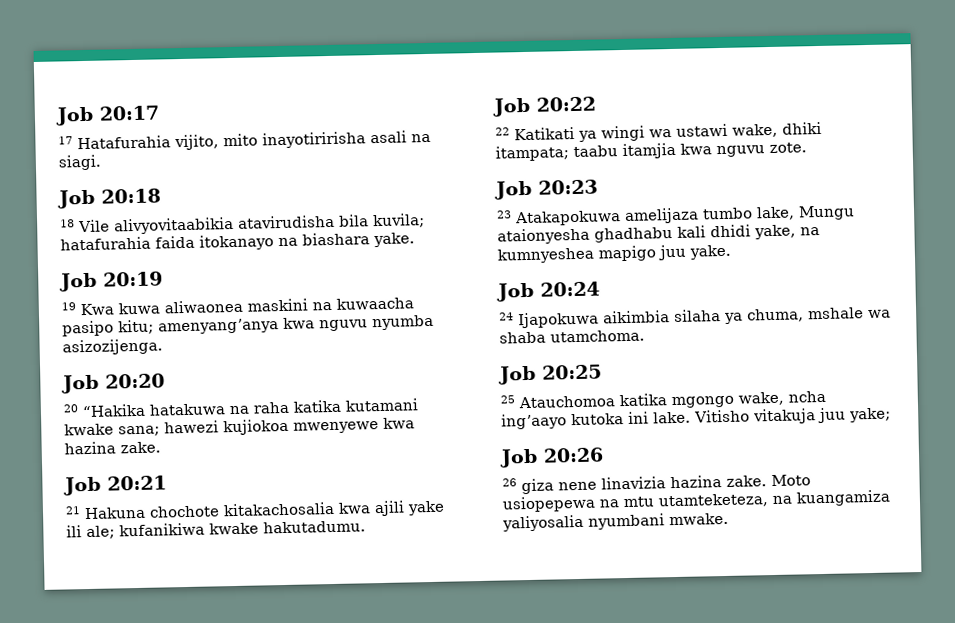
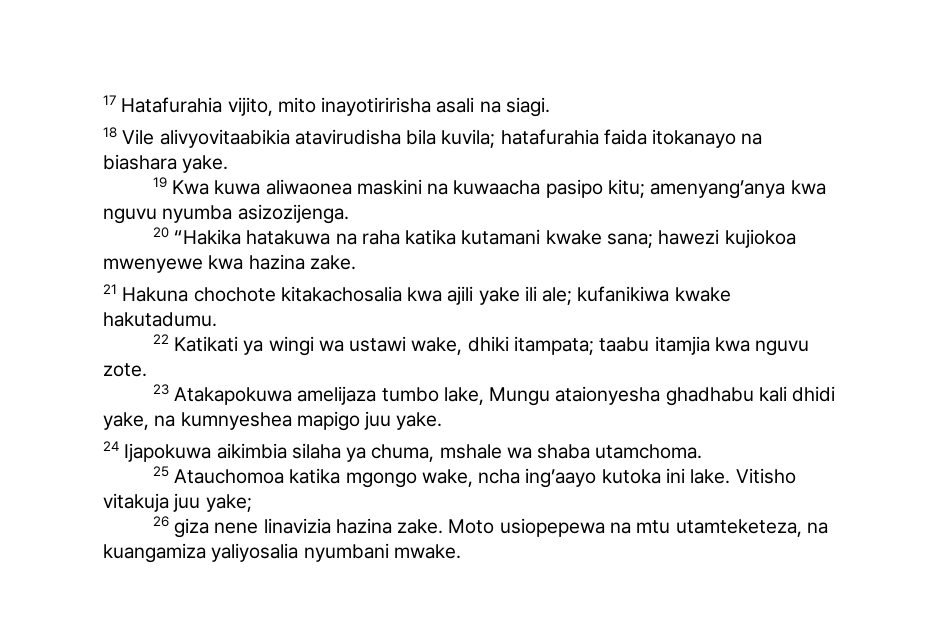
[55,105,160,126] Job 20:17 // -> (103, 100) none
[57,188,161,209] // Job 20:18 -> (550, 107) none
[59,271,163,292] // Job 20:19 -> (229, 164) none
[61,373,165,394] // Job 20:20 -> (349, 214) none
[63,475,167,496] // Job 20:21 -> (356, 262) none
[492,96,596,117] // Job 20:22 -> (217, 319) none
[494,179,598,200] // Job 20:23 -> (147, 370) none
[496,281,600,302] // Job 20:24 -> (443, 421) none
[498,364,602,385] // Job 20:25 -> (703, 451) none
[499,447,604,468] // Job 20:26 -> (252, 503) none

